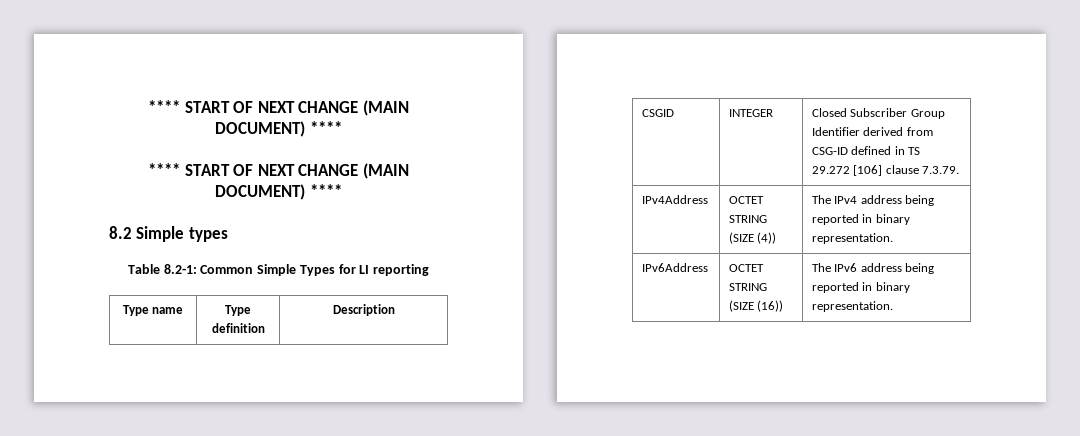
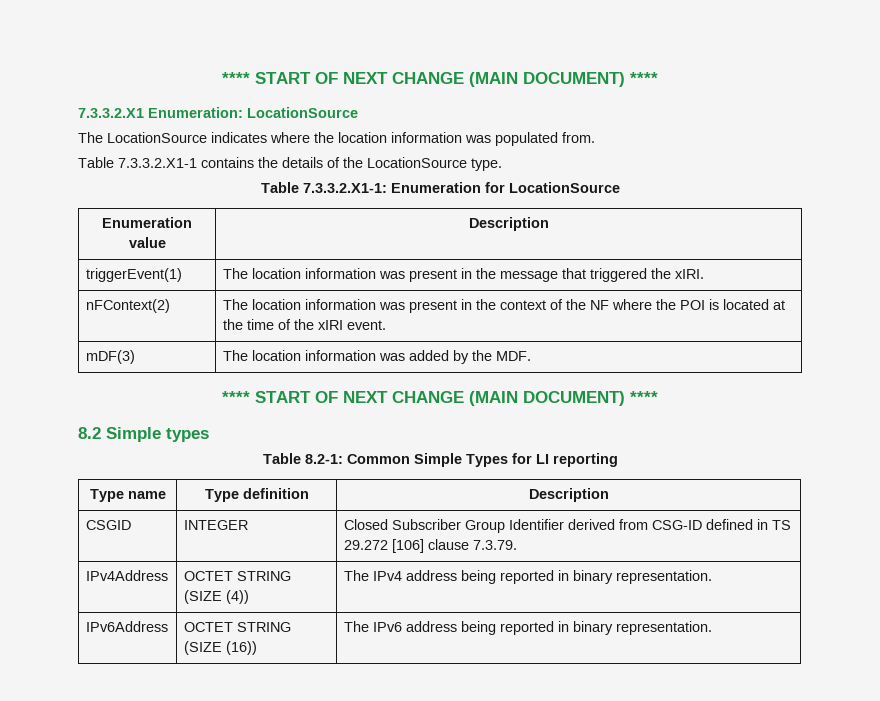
[148,100,409,116] [215,121,342,137] **** START OF NEXT CHANGE (MAIN DOCUMENT) **** -> [222,72,658,87] [78,107,358,118] [78,132,595,146] [78,157,502,171] [260,182,620,193] [102,217,192,228] [128,237,166,248] [468,217,549,231] [85,268,182,282] [222,268,704,282] [85,299,170,313] [222,299,785,313] [222,319,386,330] [85,350,135,364] [222,350,531,364] **** START OF NEXT CHANGE (MAIN DOCUMENT) **** // 7.3.3.2.X1 Enumeration: LocationSource // The LocationSource indicates where the location information was populated from. // Table 7.3.3.2.X1-1 contains the details of the LocationSource type. // Table 7.3.3.2.X1-1: Enumeration for LocationSource // Enumeration value | Description // triggerEvent(1) | The location information was present in the message that triggered the xIRI. // nFContext(2) | The location information was present in the context of the NF where the POI is located at the time of the xIRI event. // mDF(3) | The location information was added by the MDF.

